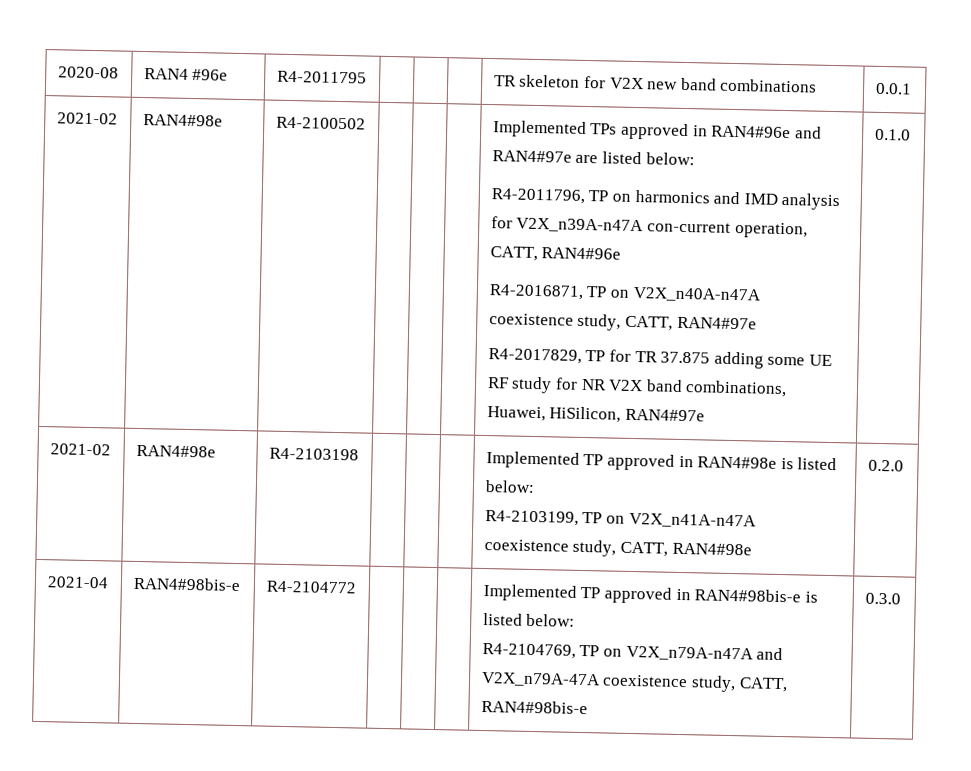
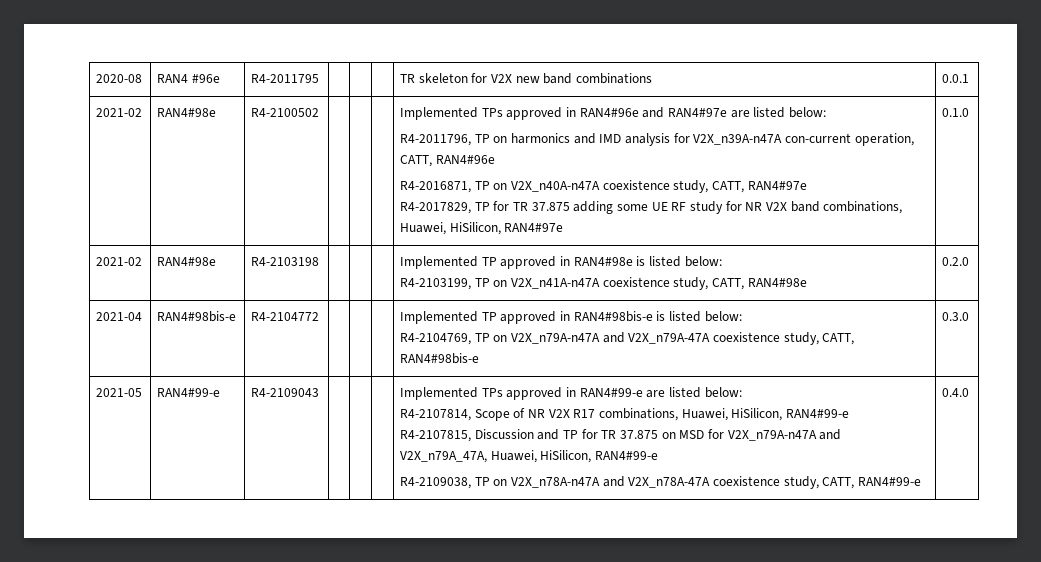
(901, 598) none -> [96,388,143,397] [157,388,221,397] [251,388,320,397] [400,387,742,400] [400,408,849,421] [400,429,842,442] [400,450,659,463] [400,476,921,489] [942,388,970,397] // 2021-05 | RAN4#99-e | R4-2109043 | | | | Implemented TPs approved in RAN4#99-e are listed below: // R4-2107814, Scope of NR V2X R17 combinations, Huawei, HiSilicon, RAN4#99-e // R4-2107815, Discussion and TP for TR 37.875 on MSD for V2X_n79A-n47A and V2X_n79A_47A, Huawei, HiSilicon, RAN4#99-e // R4-2109038, TP on V2X_n78A-n47A and V2X_n78A-47A coexistence study, CATT, RAN4#99-e | 0.4.0

